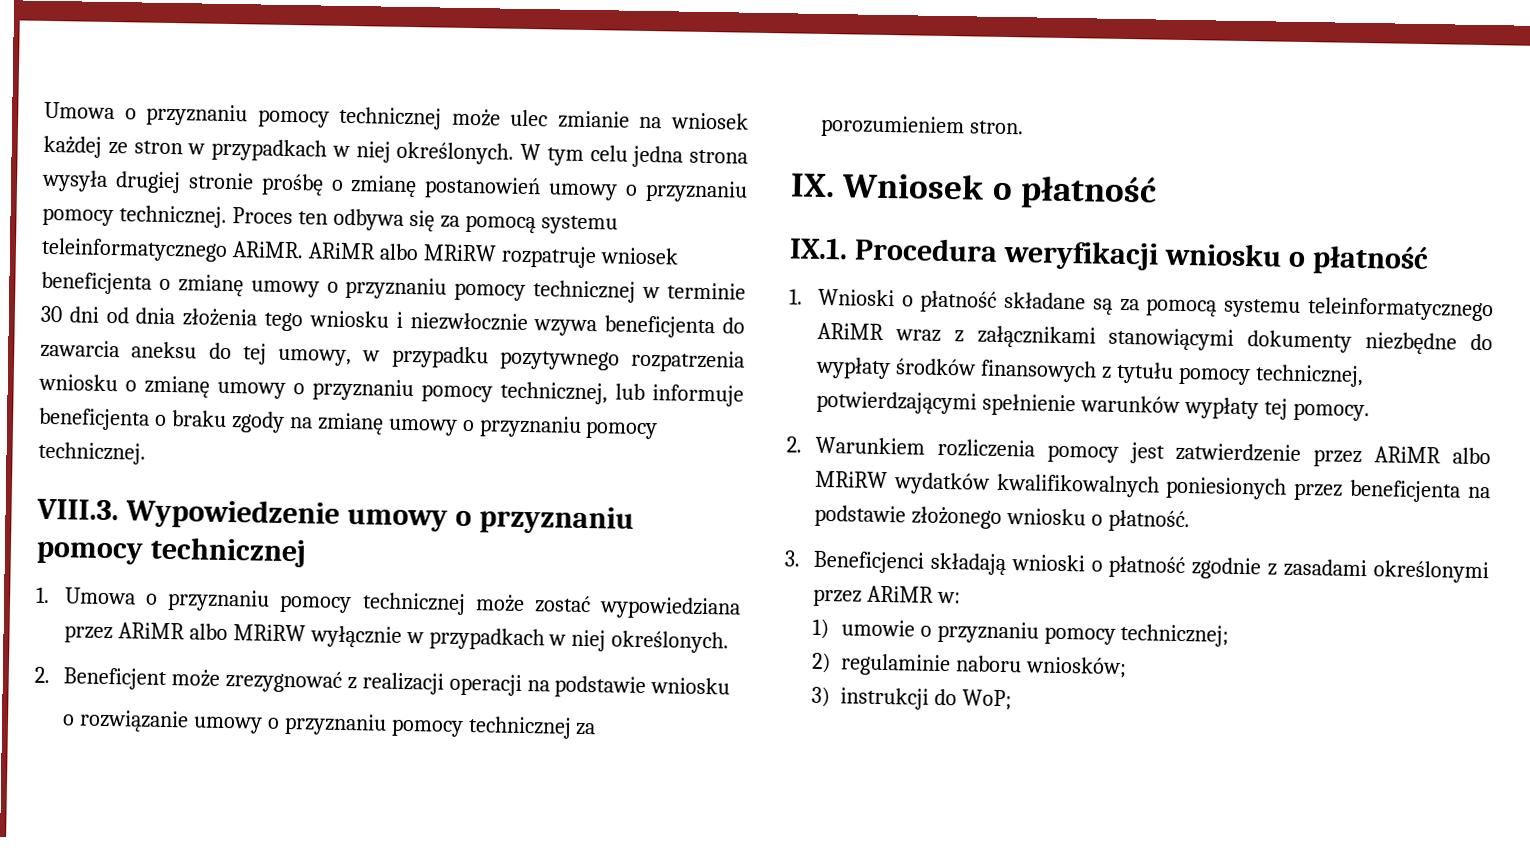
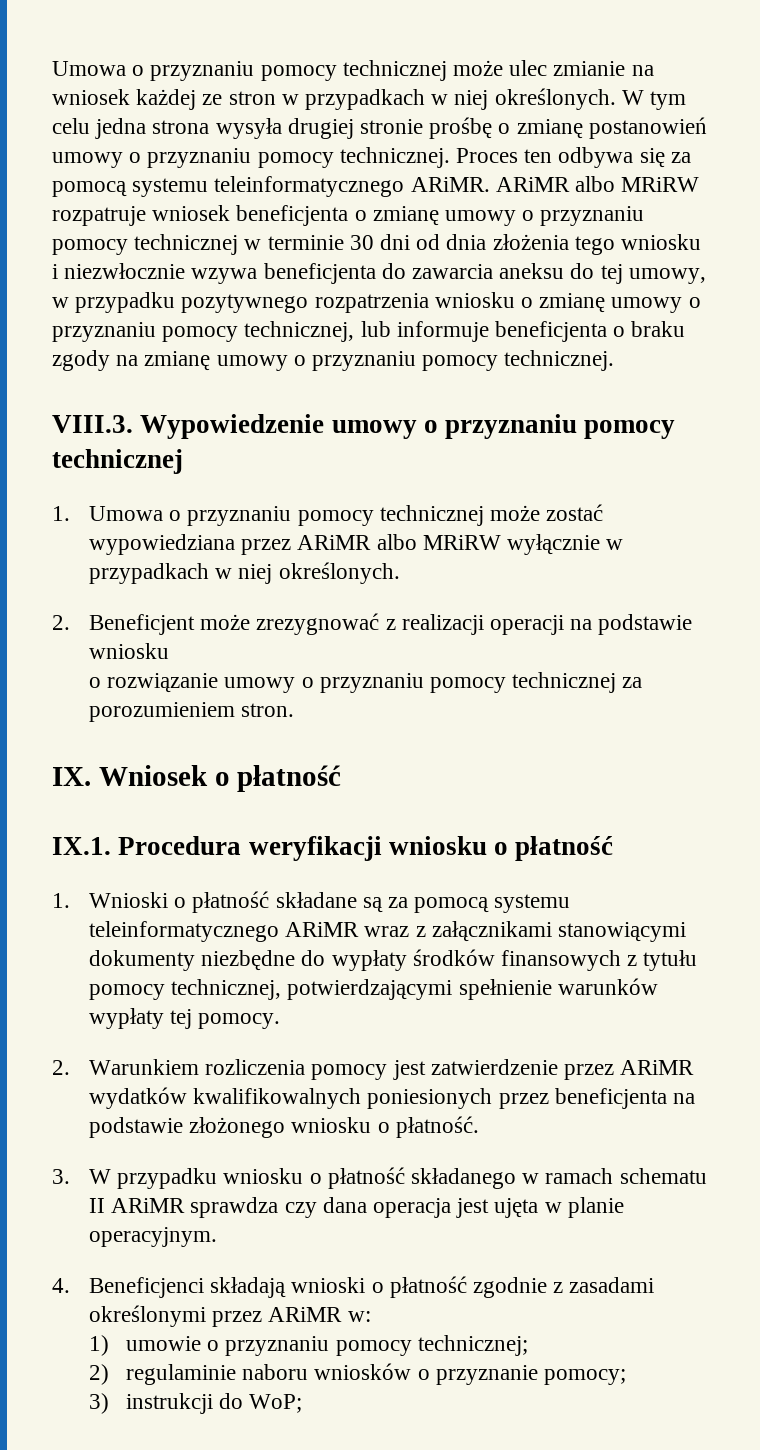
[1452,447,1492,465] [814,470,888,489] albo MRiRW -> (695, 1067) none
(801, 558) none -> [88,1167,707,1189] [88,1197,624,1218] [88,1227,217,1247] [52,1278,70,1293] W przypadku wniosku o płatność składanego w ramach schematu II ARiMR sprawdza czy dana operacja jest ujęta w planie operacyjnym. // 4.
[1024,656,1127,679] wniosków; -> [314,1363,627,1385] wniosków o przyznanie pomocy;

